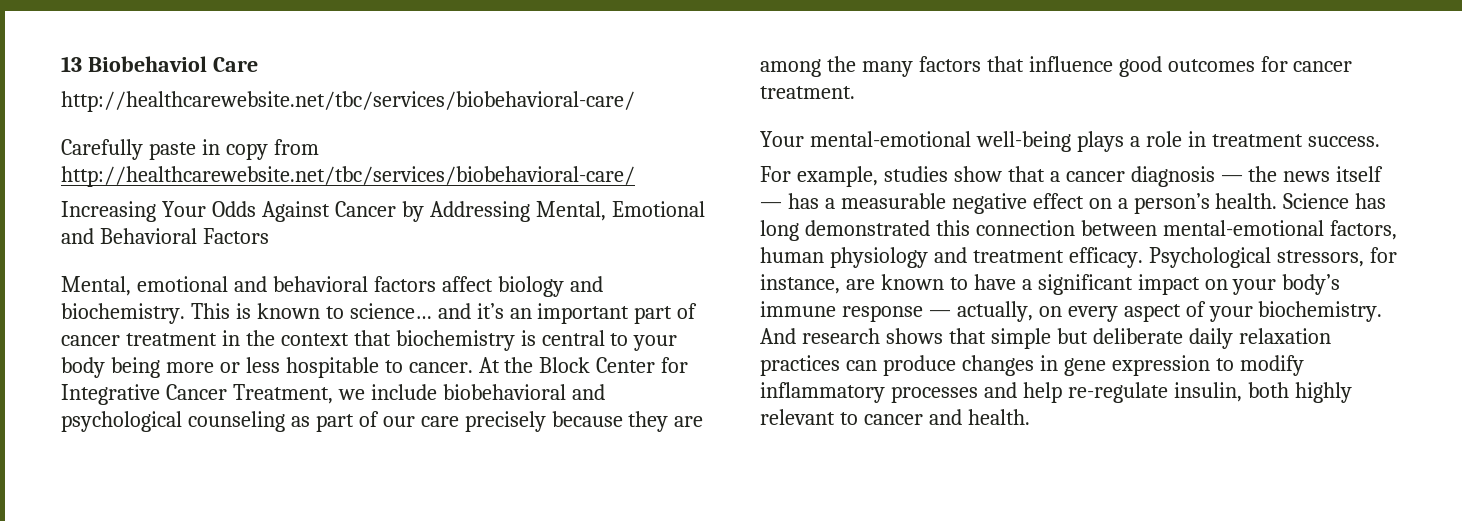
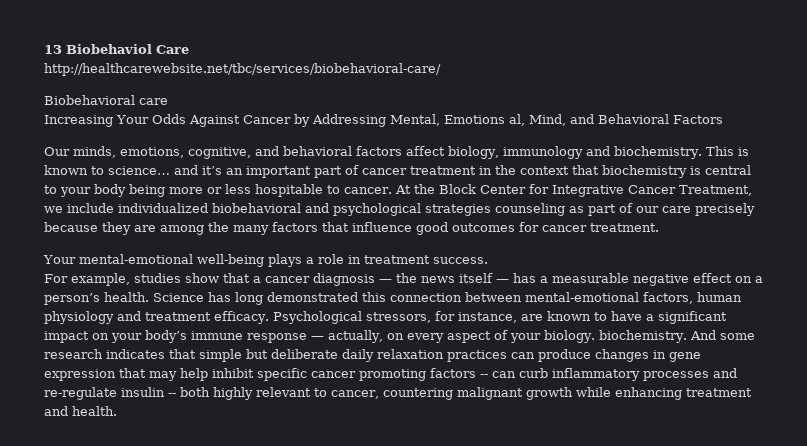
[61,139,319,160] [61,166,635,187] Carefully paste in copy from http://healthcarewebsite.net/tbc/services/biobehavioral-care/ -> [44,95,168,105] Biobehavioral care
[611,201,705,217] Emotional -> [443,114,566,126] Emotions al, Mind,
[61,276,228,296] Mental, emotional -> [44,146,251,159] Our minds, emotions, cognitive,
[497,276,564,297] biology -> [448,146,583,159] biology, immunology
(437, 392) none -> [118,203,208,213] individualized
(182, 421) none -> [425,204,491,216] strategies
(1253, 314) none -> [543,330,595,343] biology.
[801,328,943,344] research shows -> [719,333,755,340] [44,349,165,359] some research indicates
[1215,355,1304,376] [760,382,1352,403] [760,409,923,425] to modify inflammatory processes and help re-regulate insulin, both highly relevant to cancer -> [119,368,737,381] [44,387,752,400] that may help inhibit specific cancer promoting factors -- can curb inflammatory processes and re-regulate insulin -- both highly relevant to cancer, countering malignant growth while enhancing treatment

